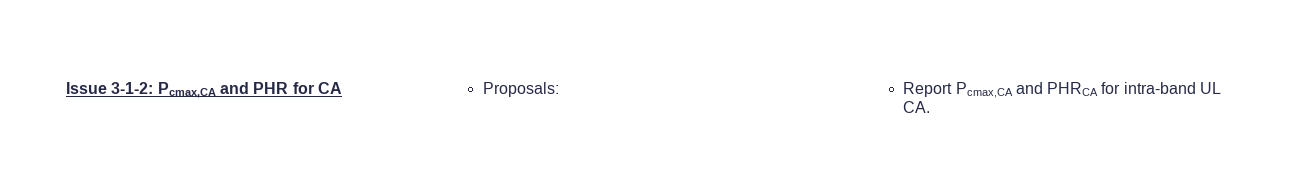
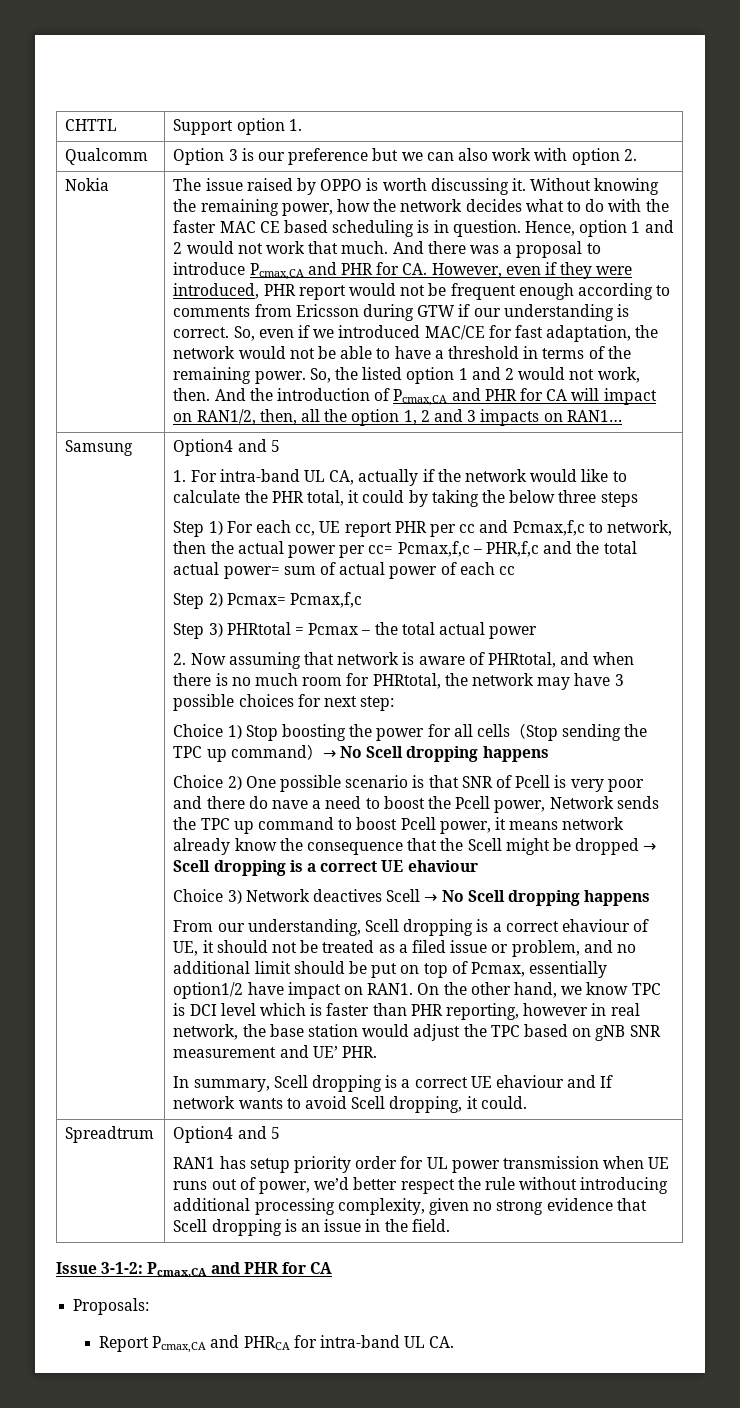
(66, 88) none -> [65,119,118,131] [173,118,302,135] [65,148,149,165] [173,148,637,165] [65,178,110,191] [173,178,660,195] [173,199,669,216] [173,220,674,237] [173,241,601,258] [173,262,633,280] [173,283,671,300] [173,304,629,321] [173,325,659,342] [173,346,631,359] [173,367,640,384] [173,388,657,406] [173,409,622,426] [65,440,134,456] [173,439,280,456] [173,469,627,486] [173,490,638,507] [173,520,672,537] [173,541,637,558] [173,562,515,579] [173,592,363,609] [173,622,538,639] [173,652,635,669] [173,673,624,690] [173,694,395,711] [173,724,648,741] [173,745,549,762] [173,775,644,792] [173,796,659,813] [173,817,625,834] [173,838,657,855] [173,860,478,876] [173,889,651,906] [173,919,650,936] [173,940,636,957] [173,961,608,978] [173,982,661,999] [173,1003,640,1020] [173,1024,661,1041] [173,1045,378,1058] [173,1075,614,1092] [173,1096,527,1113] [65,1126,155,1143] [173,1126,280,1143] [173,1156,670,1173] [173,1177,669,1194] [173,1198,647,1215] [173,1219,450,1236] CHTTL | Support option 1. // Qualcomm | Option 3 is our preference but we can also work with option 2. // Nokia | The issue raised by OPPO is worth discussing it. Without knowing the remaining power, how the network decides what to do with the faster MAC CE based scheduling is in question. Hence, option 1 and 2 would not work that much. And there was a proposal to introduce Pcmax,CA and PHR for CA. However, even if they were introduced, PHR report would not be frequent enough according to comments from Ericsson during GTW if our understanding is correct. So, even if we introduced MAC/CE for fast adaptation, the network would not be able to have a threshold in terms of the remaining power. So, the listed option 1 and 2 would not work, then. And the introduction of Pcmax,CA and PHR for CA will impact on RAN1/2, then, all the option 1, 2 and 3 impacts on RAN1… // Samsung | Option4 and 5 // 1. For intra-band UL CA, actually if the network would like to calculate the PHR total, it could by taking the below three steps // Step 1) For each cc, UE report PHR per cc and Pcmax,f,c to network, then the actual power per cc= Pcmax,f,c – PHR,f,c and the total actual power= sum of actual power of each cc // Step 2) Pcmax= Pcmax,f,c // Step 3) PHRtotal = Pcmax – the total actual power // 2. Now assuming that network is aware of PHRtotal, and when there is no much room for PHRtotal, the network may have 3 possible choices for next step: // Choice 1) Stop boosting the power for all cells（Stop sending the TPC up command）→ No Scell dropping happens // Choice 2) One possible scenario is that SNR of Pcell is very poor and there do nave a need to boost the Pcell power, Network sends the TPC up command to boost Pcell power, it means network already know the consequence that the Scell might be dropped → Scell dropping is a correct UE ehaviour // Choice 3) Network deactives Scell → No Scell dropping happens // From our understanding, Scell dropping is a correct ehaviour of UE, it should not be treated as a filed issue or problem, and no additional limit should be put on top of Pcmax, essentially option1/2 have impact on RAN1. On the other hand, we know TPC is DCI level which is faster than PHR reporting, however in real network, the base station would adjust the TPC based on gNB SNR measurement and UE’ PHR. // In summary, Scell dropping is a correct UE ehaviour and If network wants to avoid Scell dropping, it could. // Spreadtrum | Option4 and 5 // RAN1 has setup priority order for UL power transmission when UE runs out of power, we’d better respect the rule without introducing additional processing complexity, given no strong evidence that Scell dropping is an issue in the field. //

